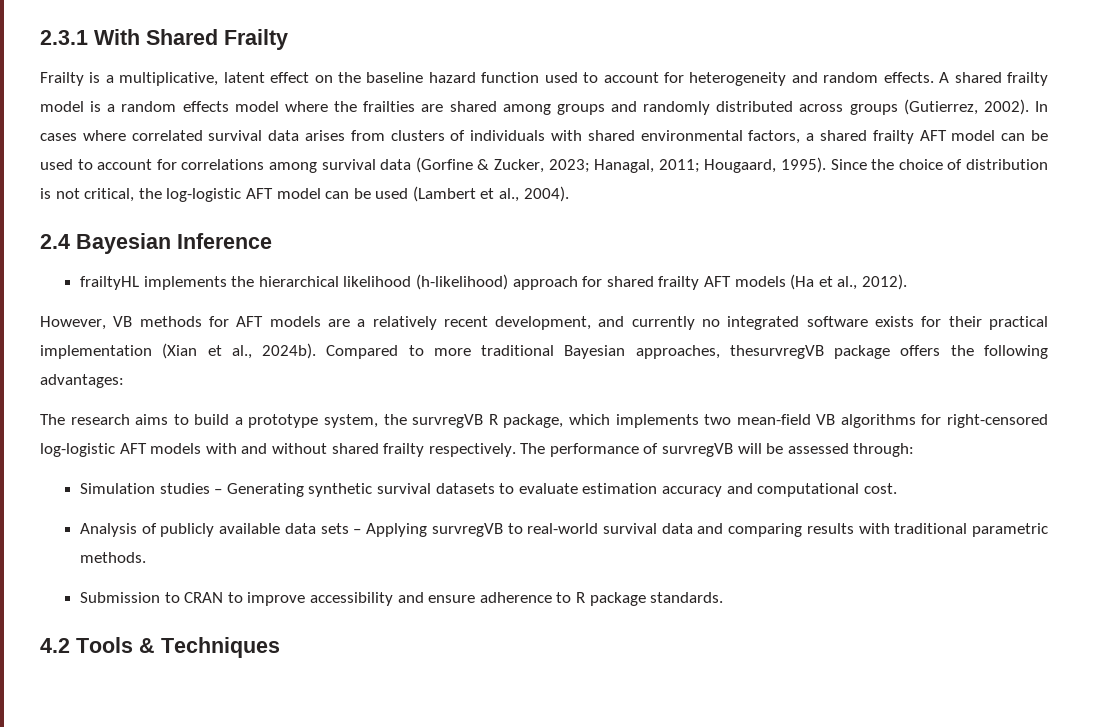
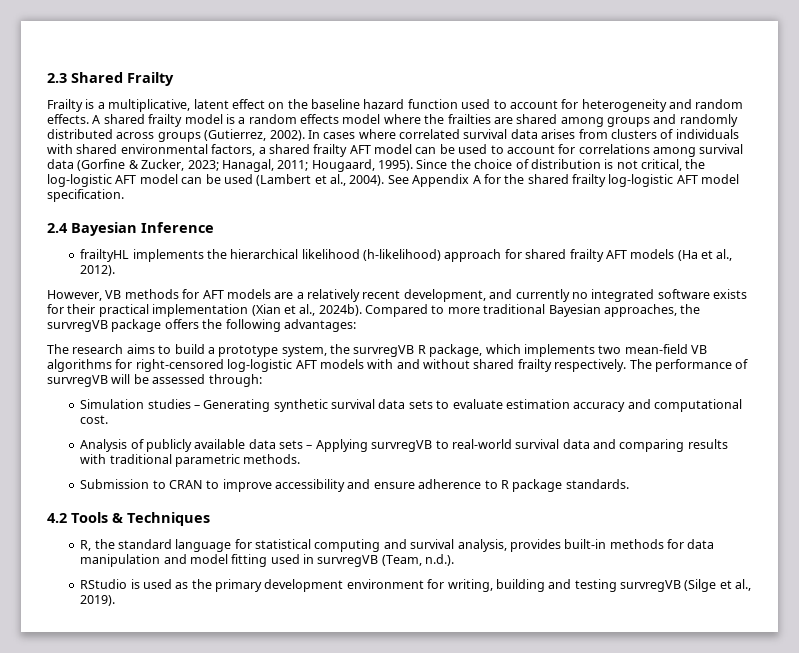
[40,29,140,45] 2.3.1 With -> [47,73,67,83] 2.3
(569, 194) none -> [387,174,740,187] [47,189,124,202] See Appendix A for the shared frailty log-logistic AFT model specification.
[729,345,824,359] thesurvregVB -> [680,304,701,314] [47,320,108,332] the survregVB
[435,483,495,494] datasets -> [378,399,433,409] data sets
(280, 647) none -> [80,539,715,552] [80,554,455,567] [80,579,752,592] [80,595,116,606] // R, the standard language for statistical computing and survival analysis, provides built-in methods for data manipulation and model fitting used in survregVB (Team, n.d.). // RStudio is used as the primary development environment for writing, building and testing survregVB (Silge et al., 2019).

